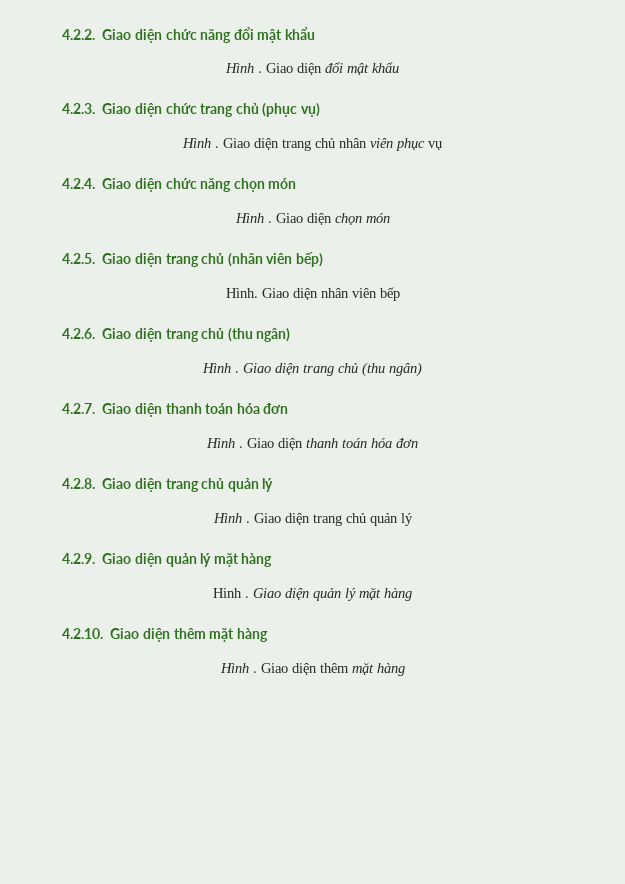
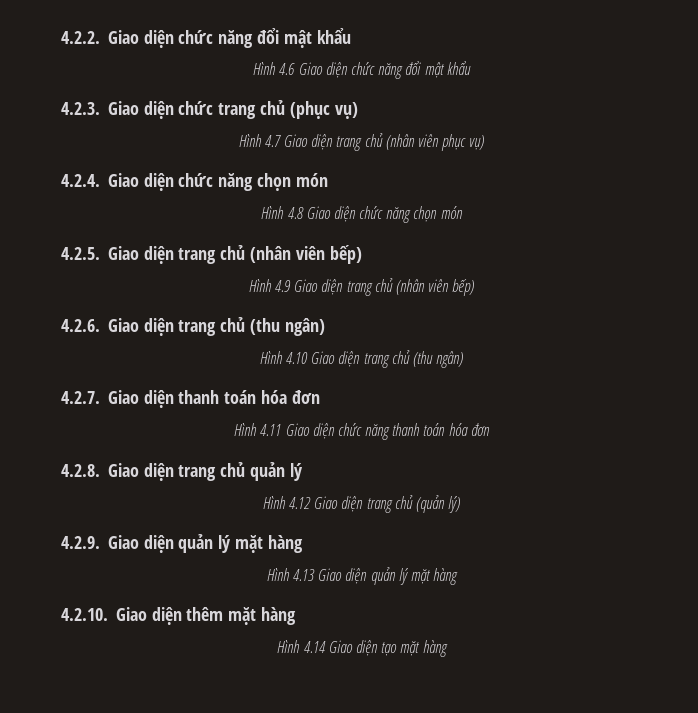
[258,63,322,75] . Giao diện -> [279,62,404,79] 4.6 Giao diện chức năng
[215,138,367,151] . Giao diện trang chủ nhân -> [264,133,415,151] 4.7 Giao diện trang chủ (nhân
[428,141,442,150] vụ -> [469,135,485,150] vụ)
[267,213,332,225] . Giao diện -> [287,206,412,223] 4.8 Giao diện chức năng
[225,287,400,301] Hình. Giao diện nhân viên bếp -> [248,278,475,296] Hình 4.9 Giao diện trang chủ (nhân viên bếp)
[235,371,239,373] . -> [286,352,309,364] 4.10
[239,438,303,450] . Giao diện -> [260,423,391,440] 4.11 Giao diện chức năng
[245,513,413,526] . Giao diện trang chủ quản lý -> [289,495,461,513] 4.12 Giao diện trang chủ (quản lý)
[213,588,249,598] Hinh . -> [266,568,316,581] Hình 4.13
[252,663,349,675] . Giao diện thêm -> [303,640,398,656] 4.14 Giao diện tạo

